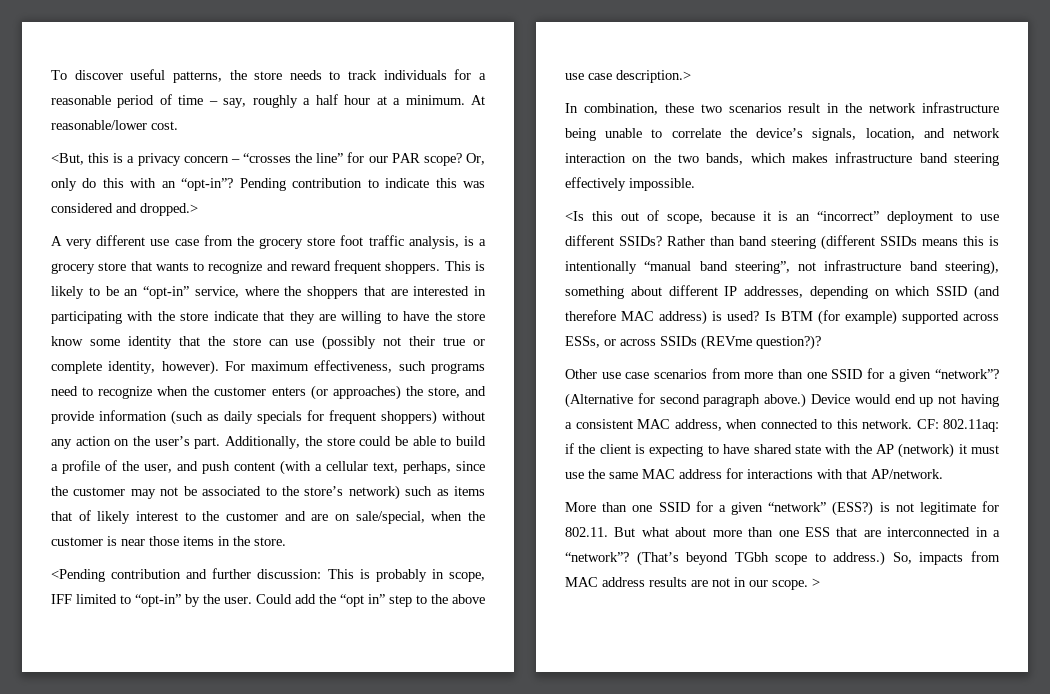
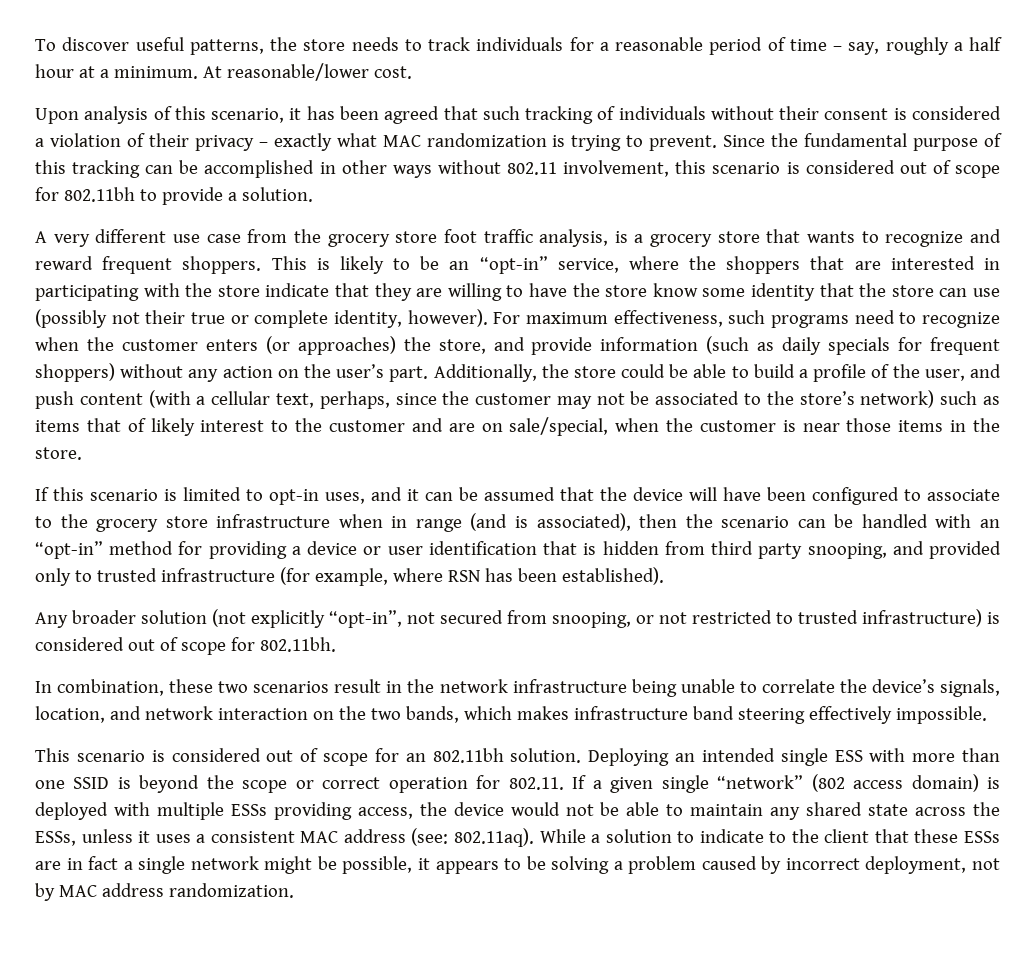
[51,152,486,166] [51,178,485,191] [51,203,198,216] <But, this is a privacy concern – “crosses the line” for our PAR scope? Or, only do this with an “opt-in”? Pending contribution to indicate this was considered and dropped.> -> [35,106,1002,124] [35,133,1003,151] [35,160,1001,178] [35,187,313,205] Upon analysis of this scenario, it has been agreed that such tracking of individuals without their consent is considered a violation of their privacy – exactly what MAC randomization is trying to prevent. Since the fundamental purpose of this tracking can be accomplished in other ways without 802.11 involvement, this scenario is considered out of scope for 802.11bh to provide a solution.
[51,568,485,582] [51,594,485,607] [565,70,691,83] <Pending contribution and further discussion: This is probably in scope, IFF limited to “opt-in” by the user. Could add the “opt in” step to the above use case description.> -> [35,487,1000,505] [35,513,1000,532] [35,541,1002,559] [35,567,664,586] [35,609,1000,628] [35,637,336,655] If this scenario is limited to opt-in uses, and it can be assumed that the device will have been configured to associate to the grocery store infrastructure when in range (and is associated), then the scenario can be handled with an “opt-in” method for providing a device or user identification that is hidden from third party snooping, and provided only to trusted infrastructure (for example, where RSN has been established). // Any broader solution (not explicitly “opt-in”, not secured from snooping, or not restricted to trusted infrastructure) is considered out of scope for 802.11bh.
[565,210,999,224] [565,235,999,250] [565,260,999,275] [565,285,1000,300] [565,310,999,325] [565,335,821,350] [565,368,999,382] [565,393,999,408] [565,419,999,432] [565,443,999,458] [565,468,943,479] [565,501,999,516] [565,527,1000,537] [565,551,1000,566] [565,577,820,590] <Is this out of scope, because it is an “incorrect” deployment to use different SSIDs? Rather than band steering (different SSIDs means this is intentionally “manual band steering”, not infrastructure band steering), something about different IP addresses, depending on which SSID (and therefore MAC address) is used? Is BTM (for example) supported across ESSs, or across SSIDs (REVme question?)? // Other use case scenarios from more than one SSID for a given “network”? (Alternative for second paragraph above.) Device would end up not having a consistent MAC address, when connected to this network. CF: 802.11aq: if the client is expecting to have shared state with the AP (network) it must use the same MAC address for interactions with that AP/network. // More than one SSID for a given “network” (ESS?) is not legitimate for 802.11. But what about more than one ESS that are interconnected in a “network”? (That’s beyond TGbh scope to address.) So, impacts from MAC address results are not in our scope. > -> [35,748,1001,766] [35,774,1001,793] [35,802,1001,820] [35,828,1000,847] [35,856,1000,874] [35,883,294,901] This scenario is considered out of scope for an 802.11bh solution. Deploying an intended single ESS with more than one SSID is beyond the scope or correct operation for 802.11. If a given single “network” (802 access domain) is deployed with multiple ESSs providing access, the device would not be able to maintain any shared state across the ESSs, unless it uses a consistent MAC address (see: 802.11aq). While a solution to indicate to the client that these ESSs are in fact a single network might be possible, it appears to be solving a problem caused by incorrect deployment, not by MAC address randomization.

